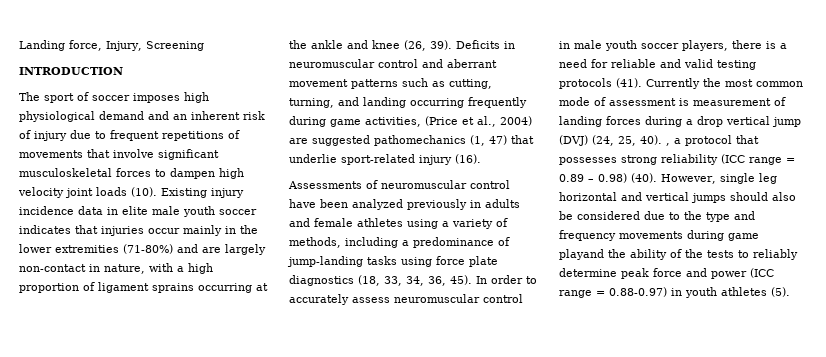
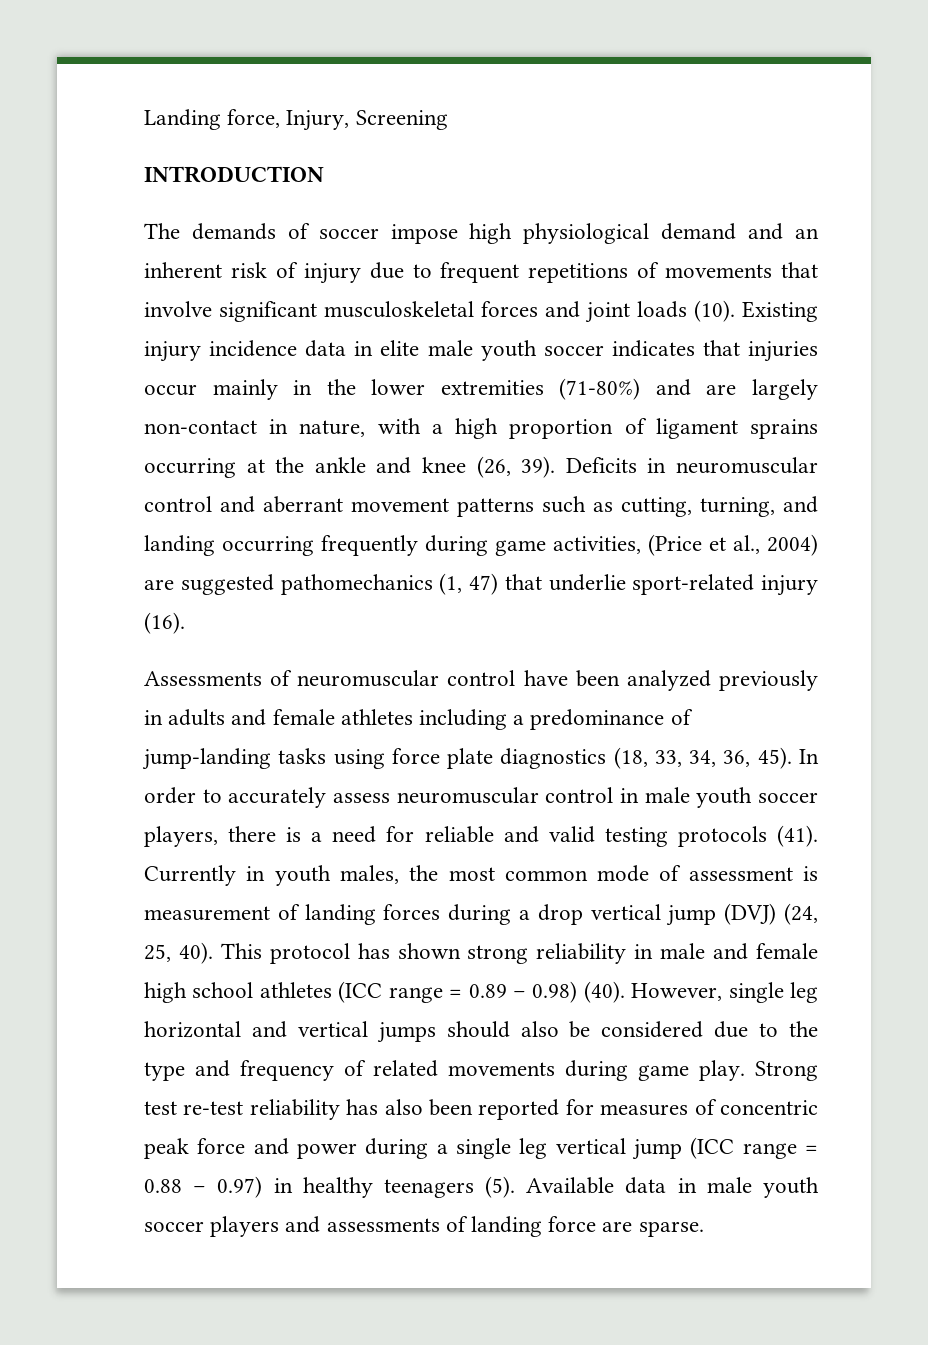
[44,93,74,103] sport -> [191,223,276,240] demands
[133,93,180,103] imposes -> [390,224,458,244] impose
[155,168,244,179] [18,187,64,198] to dampen high velocity -> [545,301,580,318] and
[407,218,508,229] [289,237,341,248] using a variety of methods, -> (413, 717) none
(700, 83) none -> [246,865,399,886] in youth males,
[666,135,759,146] [559,154,718,165] , a protocol that possesses strong reliability -> [220,943,818,964] [144,982,332,1003] This protocol has shown strong reliability in male and female high school athletes
(616, 235) none -> [344,1060,438,1077] of related
[559,249,798,260] [559,268,774,279] [559,287,790,298] playand the ability of the tests to reliably determine peak force and power (ICC range = 0.88-0.97) in youth athletes (5). -> [699,1060,818,1081] [144,1099,818,1120] [144,1137,819,1160] [144,1176,819,1198] [144,1216,704,1237] play. Strong test re-test reliability has also been reported for measures of concentric peak force and power during a single leg vertical jump (ICC range = 0.88 – 0.97) in healthy teenagers (5). Available data in male youth soccer players and assessments of landing force are sparse.

